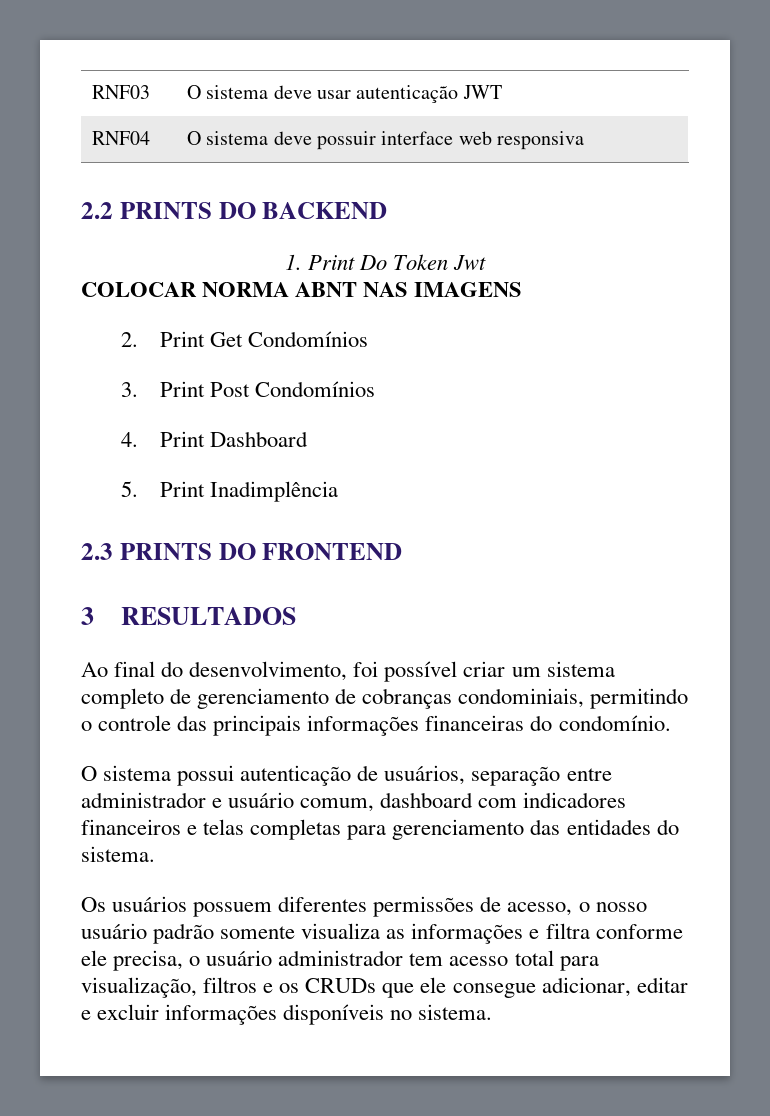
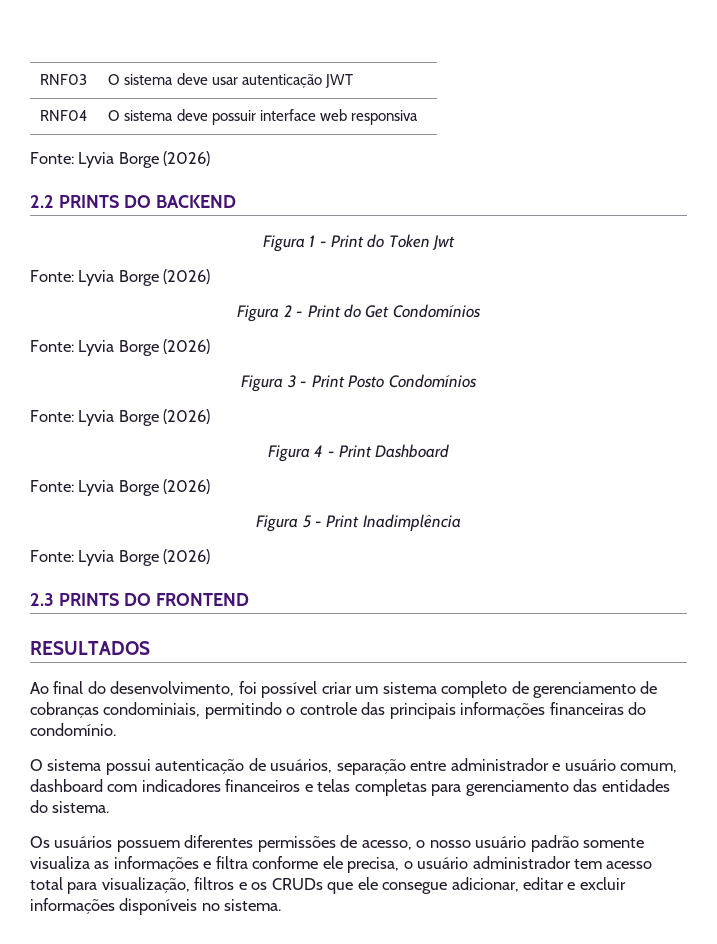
(585, 140) none -> [30,151,211,168] // Fonte: Lyvia Borge (2026)
[284,254,487,270] [81,282,523,297] [120,331,369,347] [120,381,376,397] [120,431,309,447] [120,481,339,502] 1. Print Do Token Jwt // COLOCAR NORMA ABNT NAS IMAGENS // 2. Print Get Condomínios // 3. Print Post Condomínios // 4. Print Dashboard // 5. Print Inadimplência -> [262,234,456,252] [30,269,211,286] [237,304,481,322] [30,339,211,356] [241,374,477,392] [30,409,211,426] [267,444,450,462] [30,479,211,496] [256,514,461,532] [30,549,211,566] Figura 1 - Print do Token Jwt // Fonte: Lyvia Borge (2026) // Figura 2 - Print do Get Condomínios // Fonte: Lyvia Borge (2026) // Figura 3 - Print Posto Condomínios // Fonte: Lyvia Borge (2026) // Figura 4 - Print Dashboard // Fonte: Lyvia Borge (2026) // Figura 5 - Print Inadimplência // Fonte: Lyvia Borge (2026)
[81,607,94,625] 3 -> (249, 599) none

